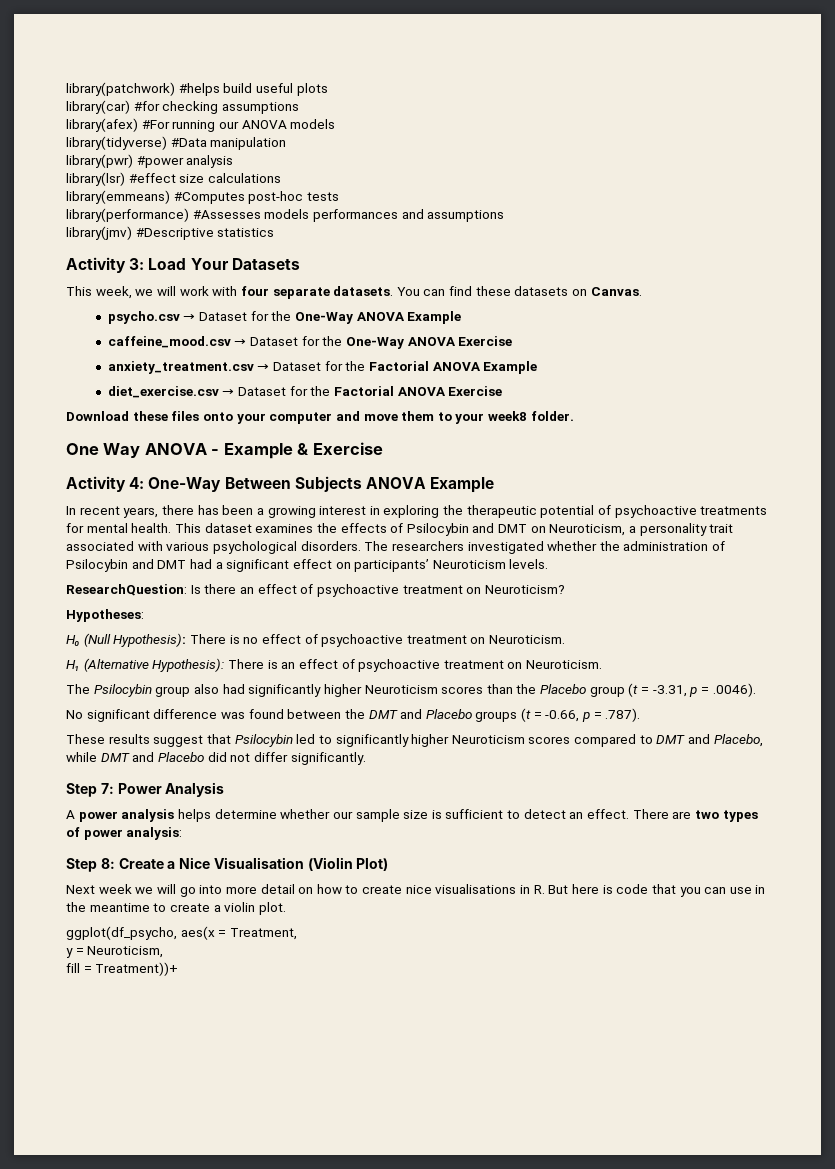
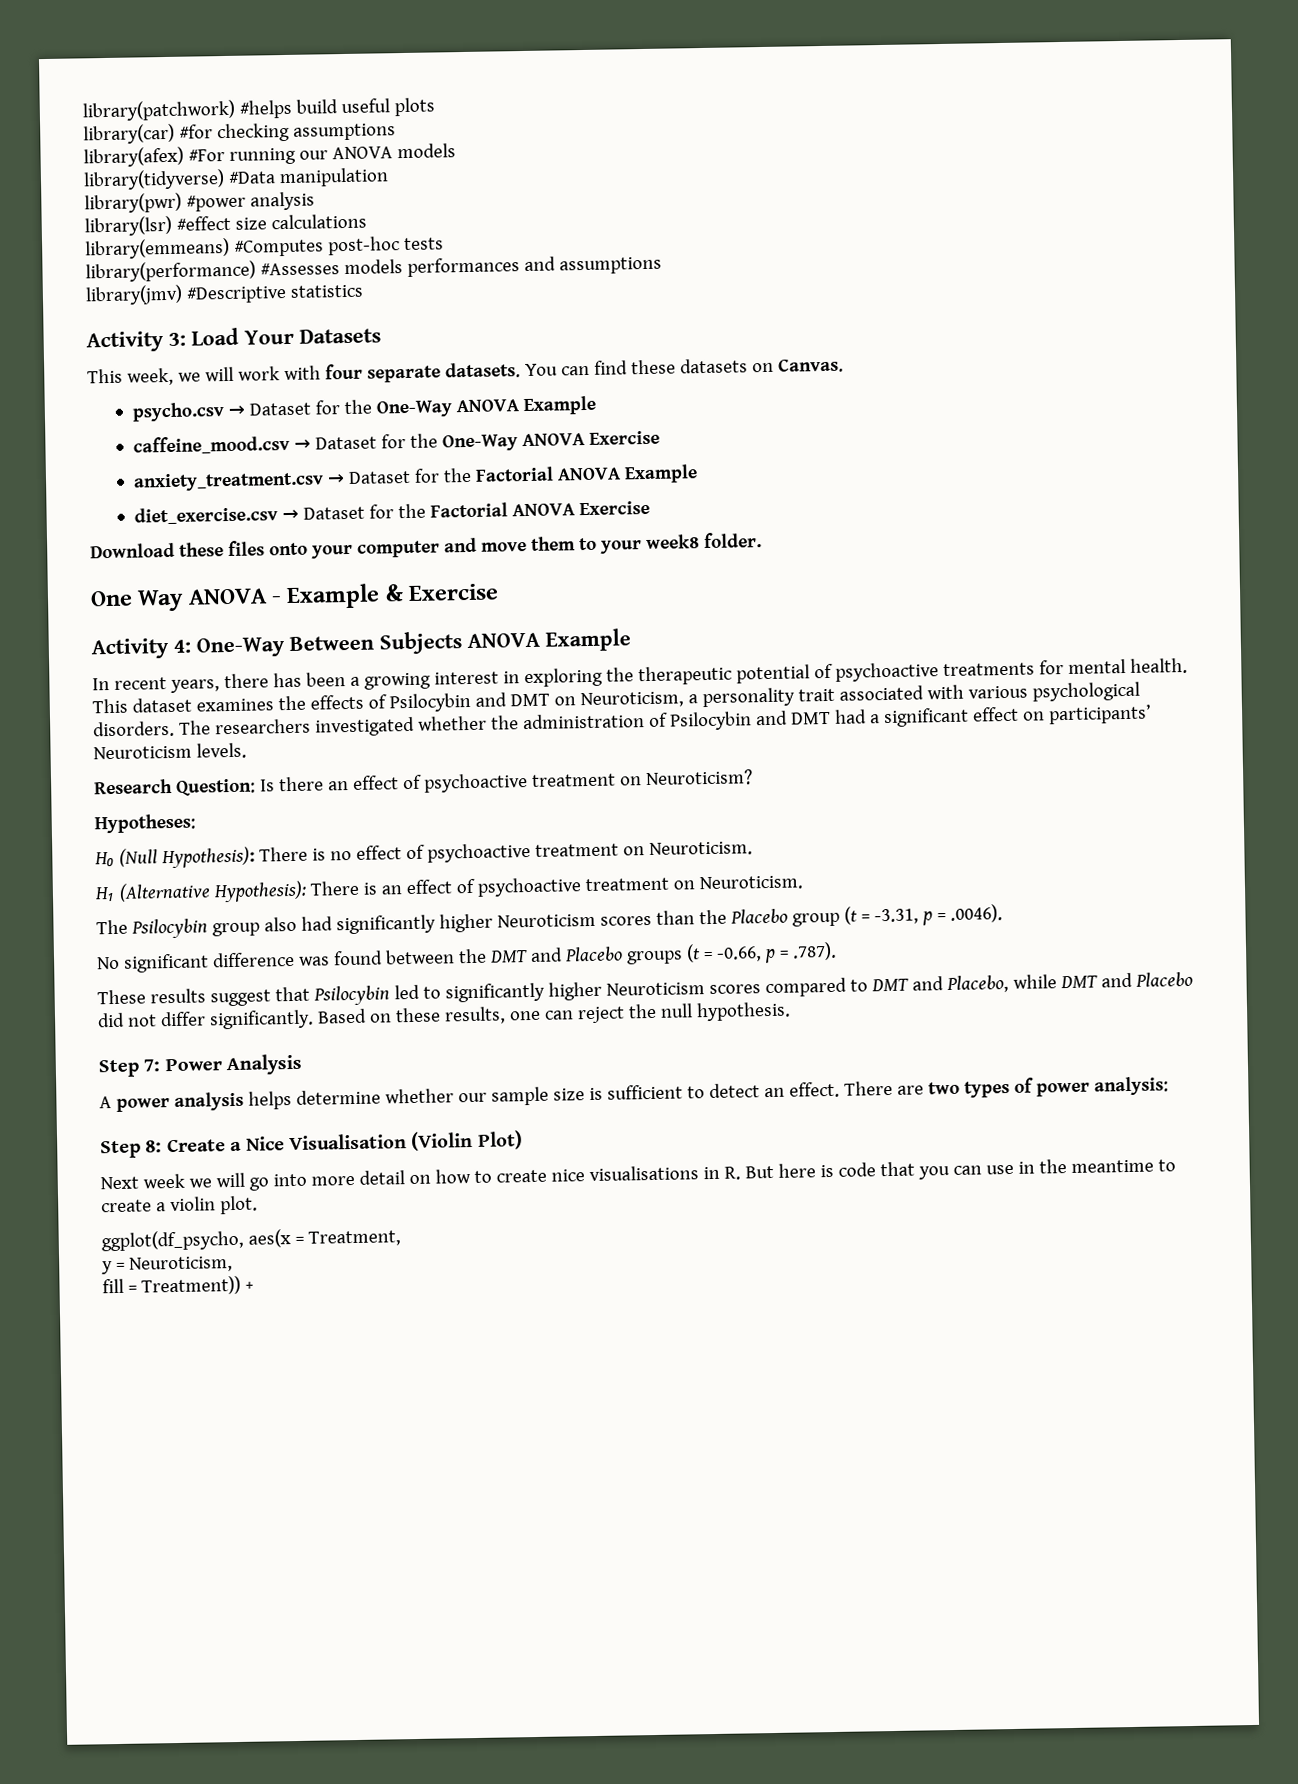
[66,584,187,596] ResearchQuestion: -> [94,778,256,796] Research Question:
(366, 758) none -> [316,1001,791,1025] Based on these results, one can reject the null hypothesis.
[95,962,179,976] Treatment))+ -> [140,1275,254,1296] Treatment)) +

